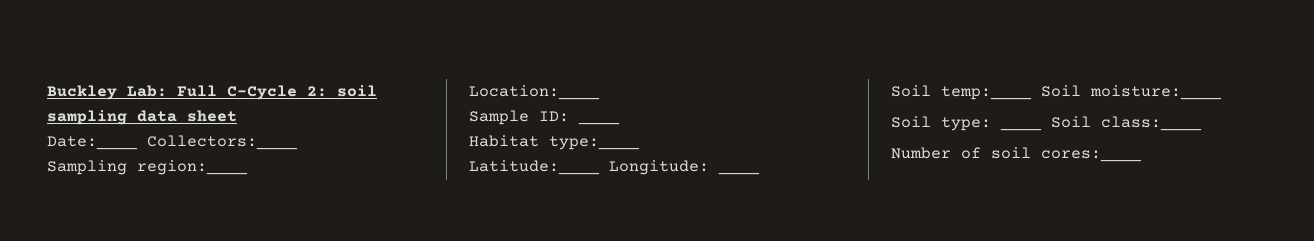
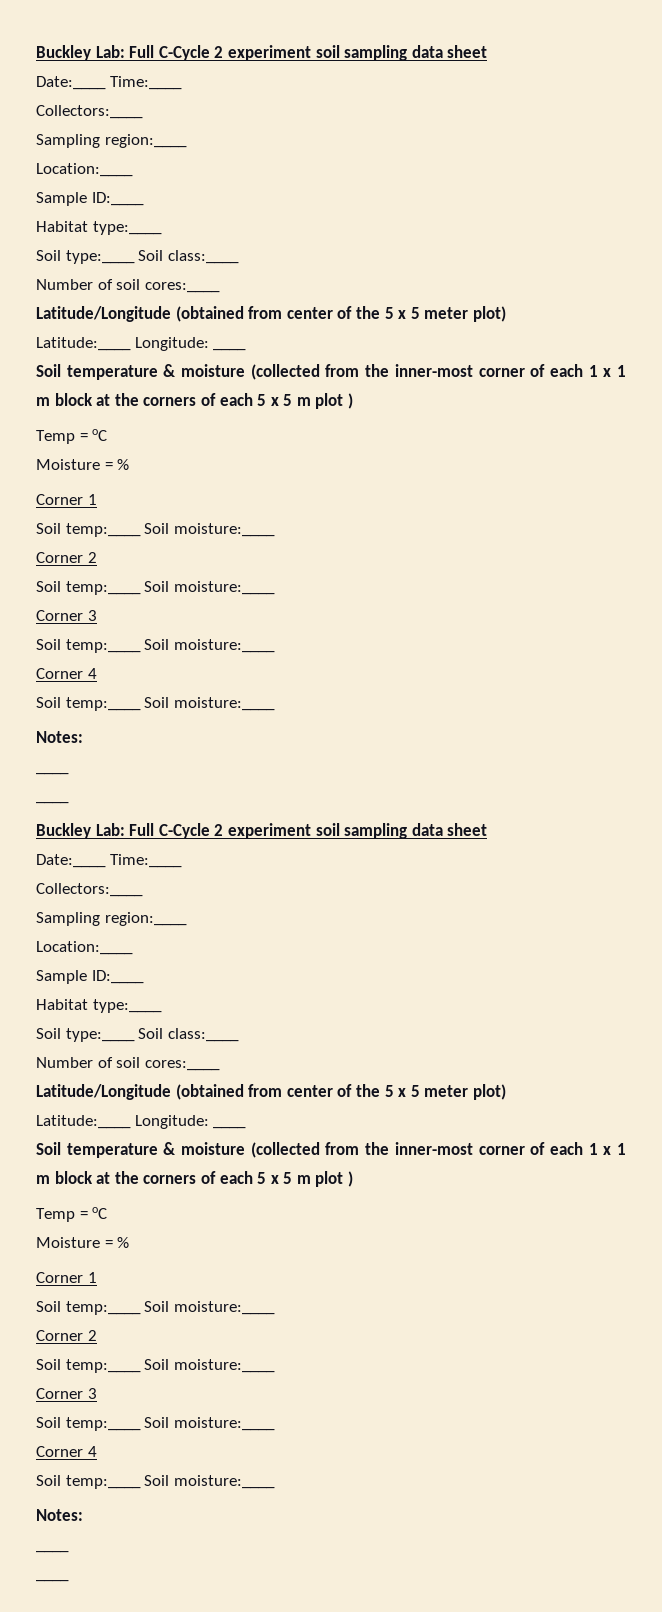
[47,85,377,100] [47,110,237,125] [47,135,298,150] [47,160,248,175] [469,85,600,100] [469,110,620,125] [469,135,640,150] [469,160,760,175] [891,85,1222,100] [891,116,1202,131] [891,147,1142,162] Buckley Lab: Full C-Cycle 2: soil sampling data sheet // Date:____ Collectors:____ // Sampling region:____ // Location:____ // Sample ID: ____ // Habitat type:____ // Latitude:____ Longitude: ____ // Soil temp:____ Soil moisture:____ // Soil type: ____ Soil class:____ // Number of soil cores:____ -> [36,45,488,61] [36,76,182,90] [36,105,143,119] [36,134,187,148] [36,163,133,177] [36,192,144,206] [36,221,162,235] [36,250,239,264] [36,279,220,293] [36,306,506,322] [36,337,247,351] [36,364,626,380] [36,393,354,409] [36,429,108,444] [36,459,130,470] [36,494,97,505] [36,523,275,537] [36,552,97,563] [36,581,275,595] [36,610,97,621] [36,639,275,653] [36,668,97,679] [36,697,275,711] [36,731,83,743] [36,772,69,775] [36,801,69,804] [36,823,488,839] [36,854,182,868] [36,883,143,897] [36,912,187,926] [36,941,133,955] [36,970,144,984] [36,999,162,1013] [36,1028,239,1042] [36,1057,220,1071] [36,1084,506,1100] [36,1115,247,1129] [36,1142,626,1158] [36,1171,354,1187] [36,1207,108,1222] [36,1237,130,1248] [36,1272,97,1283] [36,1301,275,1315] [36,1330,97,1341] [36,1359,275,1373] [36,1388,97,1399] [36,1417,275,1431] [36,1446,97,1457] [36,1475,275,1489] [36,1509,83,1521] [36,1550,69,1553] [36,1579,69,1582] Buckley Lab: Full C-Cycle 2 experiment soil sampling data sheet // Date:____ Time:____ // Collectors:____ // Sampling region:____ // Location:____ // Sample ID:____ // Habitat type:____ // Soil type:____ Soil class:____ // Number of soil cores:____ // Latitude/Longitude (obtained from center of the 5 x 5 meter plot) // Latitude:____ Longitude: ____ // Soil temperature & moisture (collected from the inner-most corner of each 1 x 1 m block at the corners of each 5 x 5 m plot ) // Temp = oC // Moisture = % // Corner 1 // Soil temp:____ Soil moisture:____ // Corner 2 // Soil temp:____ Soil moisture:____ // Corner 3 // Soil temp:____ Soil moisture:____ // Corner 4 // Soil temp:____ Soil moisture:____ // Notes: // ____ // ____ // Buckley Lab: Full C-Cycle 2 experiment soil sampling data sheet // Date:____ Time:____ // Collectors:____ // Sampling region:____ // Location:____ // Sample ID:____ // Habitat type:____ // Soil type:____ Soil class:____ // Number of soil cores:____ // Latitude/Longitude (obtained from center of the 5 x 5 meter plot) // Latitude:____ Longitude: ____ // Soil temperature & moisture (collected from the inner-most corner of each 1 x 1 m block at the corners of each 5 x 5 m plot ) // Temp = oC // Moisture = % // Corner 1 // Soil temp:____ Soil moisture:____ // Corner 2 // Soil temp:____ Soil moisture:____ // Corner 3 // Soil temp:____ Soil moisture:____ // Corner 4 // Soil temp:____ Soil moisture:____ // Notes: // ____ // ____

